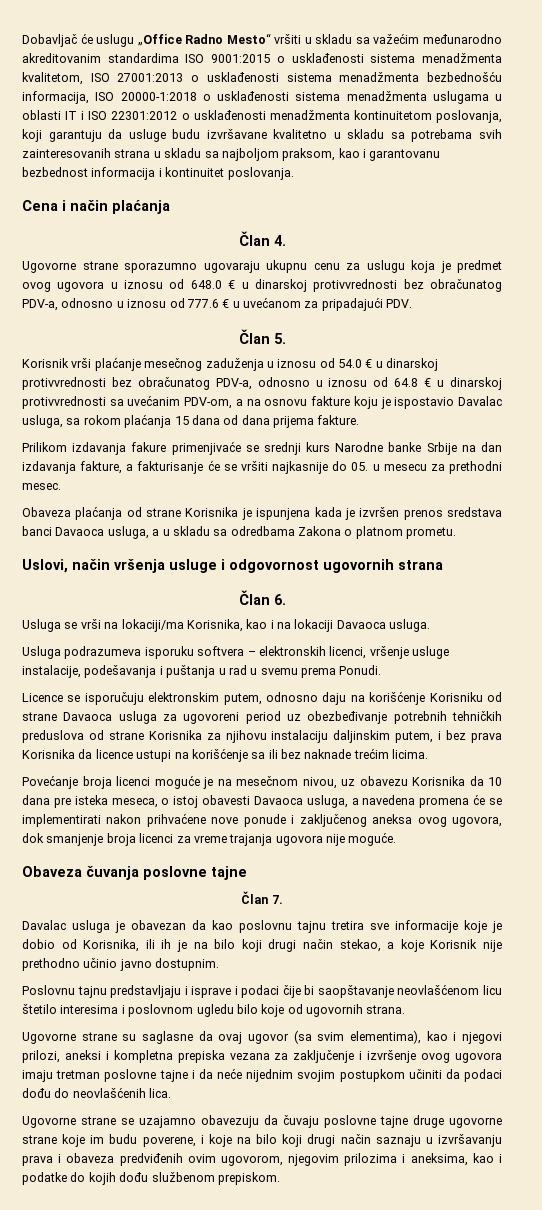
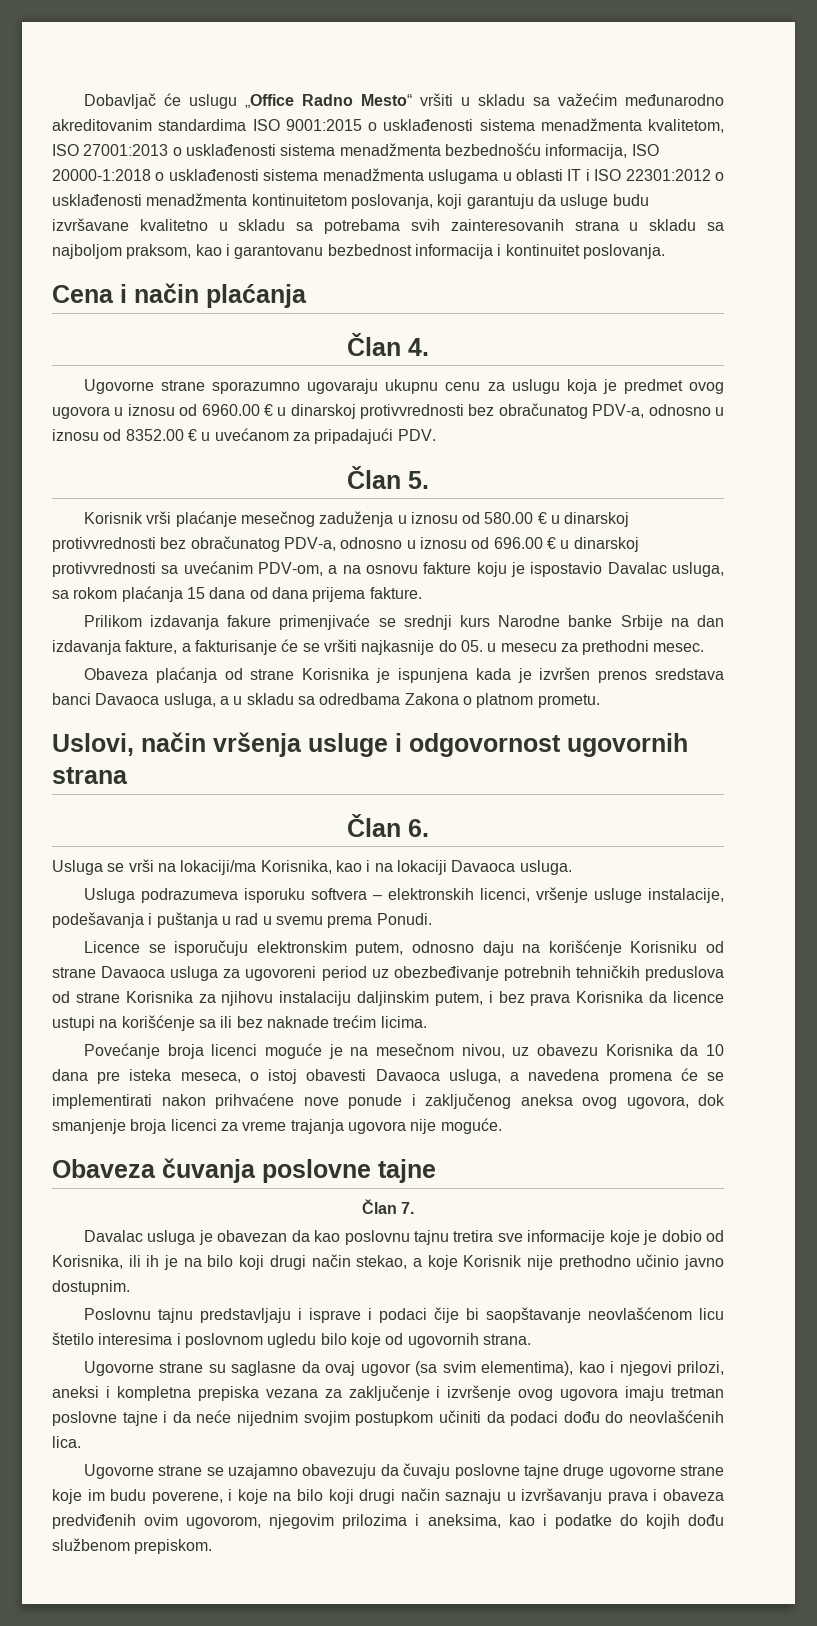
[190,280,222,289] 648.0 -> [201,404,260,416] 6960.00
[186,299,219,308] 777.6 -> [125,429,184,441] 8352.00
[338,359,362,368] 54.0 -> [484,512,534,524] 580.00
[394,378,419,387] 64.8 -> [493,537,543,549] 696.00

